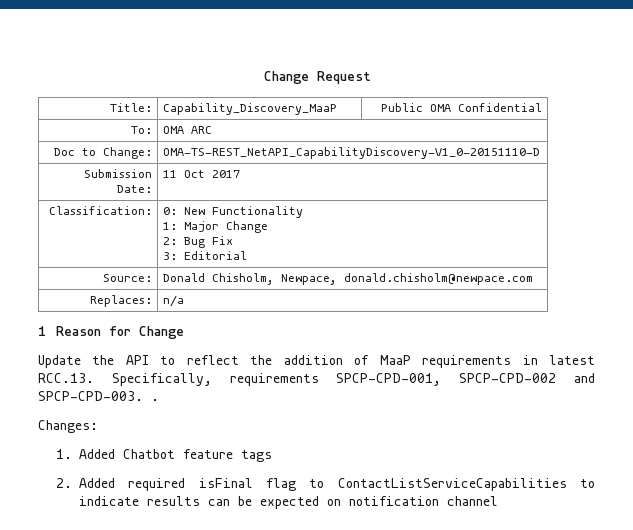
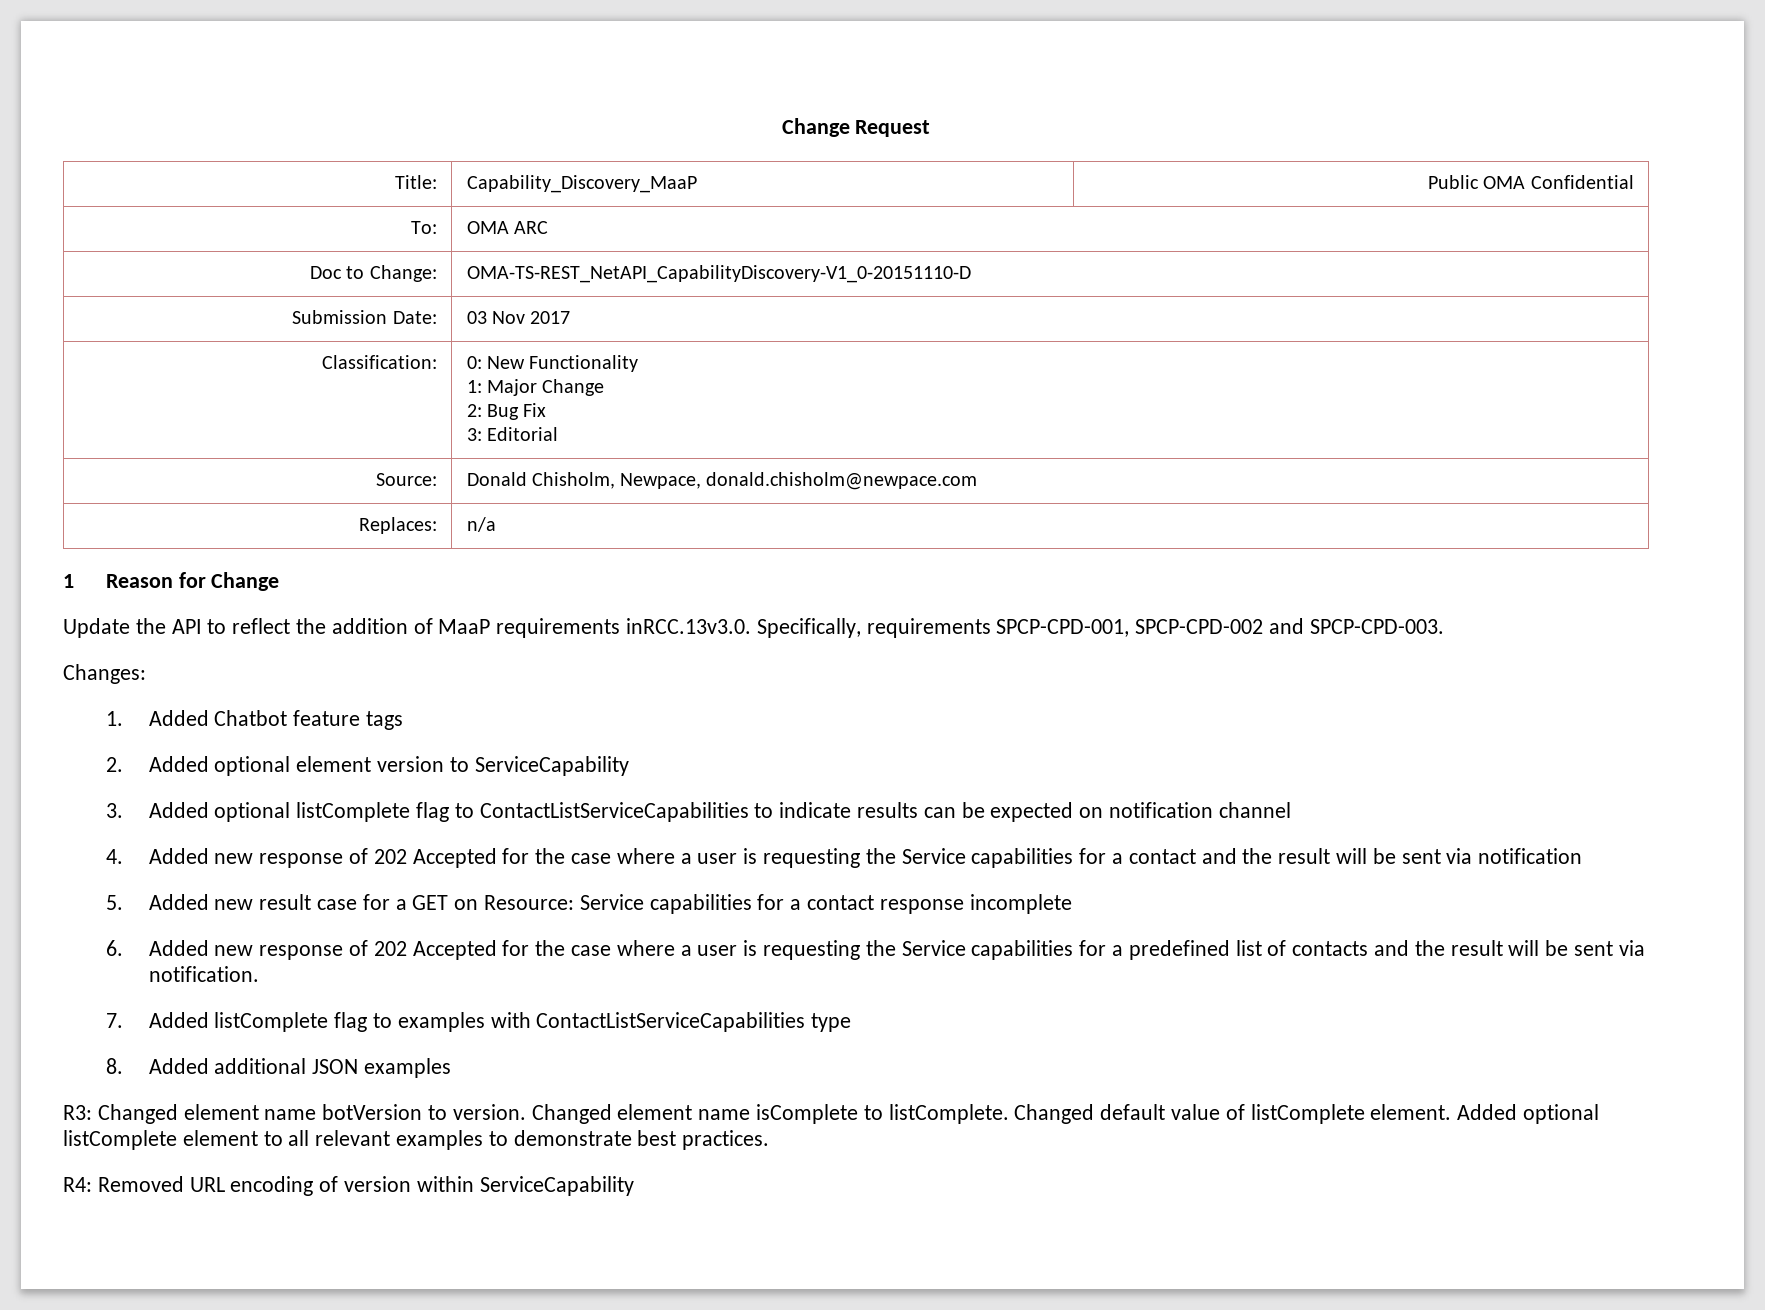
[162,170,205,178] 11 Oct -> [466,311,525,324] 03 Nov
[522,355,595,365] [38,373,94,383] in latest RCC.13. -> [626,618,752,634] inRCC.13v3.0.
[151,399,159,401] . -> (1444, 626) none
[128,478,253,491] required isFinal -> [214,756,629,776] [105,802,411,822] optional element version to ServiceCapability // 3. Added optional listComplete
(498, 501) none -> [105,848,1583,868] [105,894,1072,914] [105,940,1645,960] [148,966,259,982] [105,1012,852,1032] [105,1058,451,1078] [63,1104,1600,1124] [63,1130,770,1150] [63,1176,634,1196] // 4. Added new response of 202 Accepted for the case where a user is requesting the Service capabilities for a contact and the result will be sent via notification // 5. Added new result case for a GET on Resource: Service capabilities for a contact response incomplete // 6. Added new response of 202 Accepted for the case where a user is requesting the Service capabilities for a predefined list of contacts and the result will be sent via notification. // 7. Added listComplete flag to examples with ContactListServiceCapabilities type // 8. Added additional JSON examples // R3: Changed element name botVersion to version. Changed element name isComplete to listComplete. Changed default value of listComplete element. Added optional listComplete element to all relevant examples to demonstrate best practices. // R4: Removed URL encoding of version within ServiceCapability

